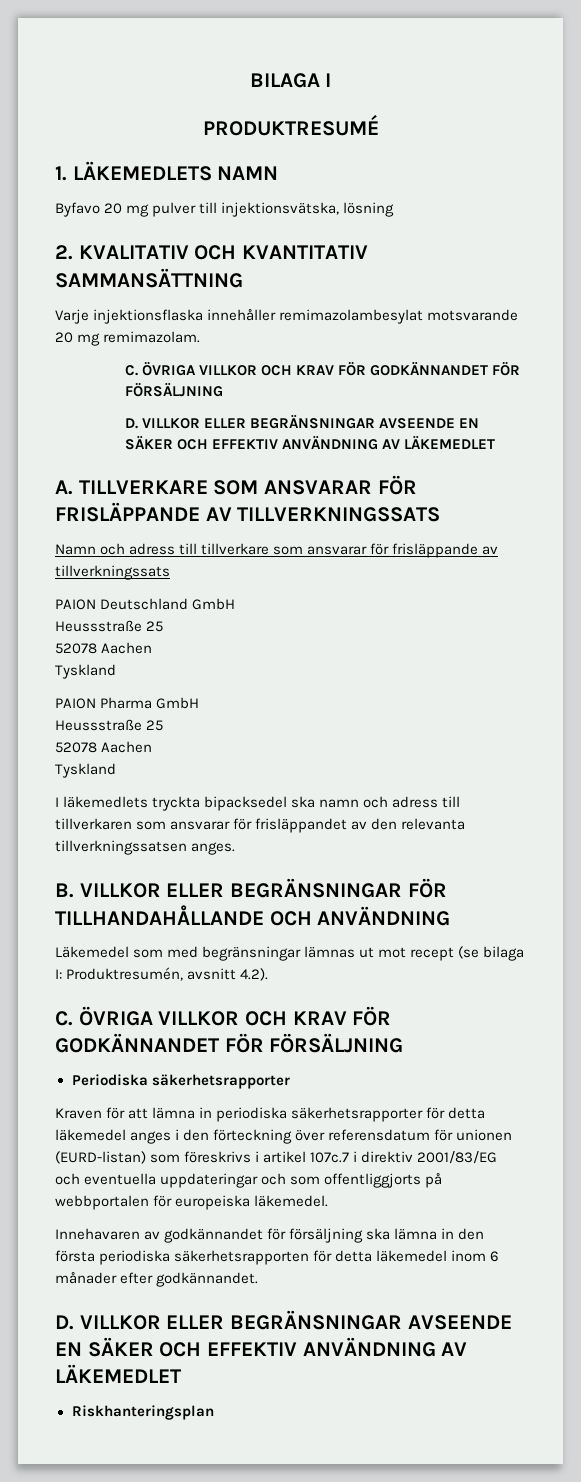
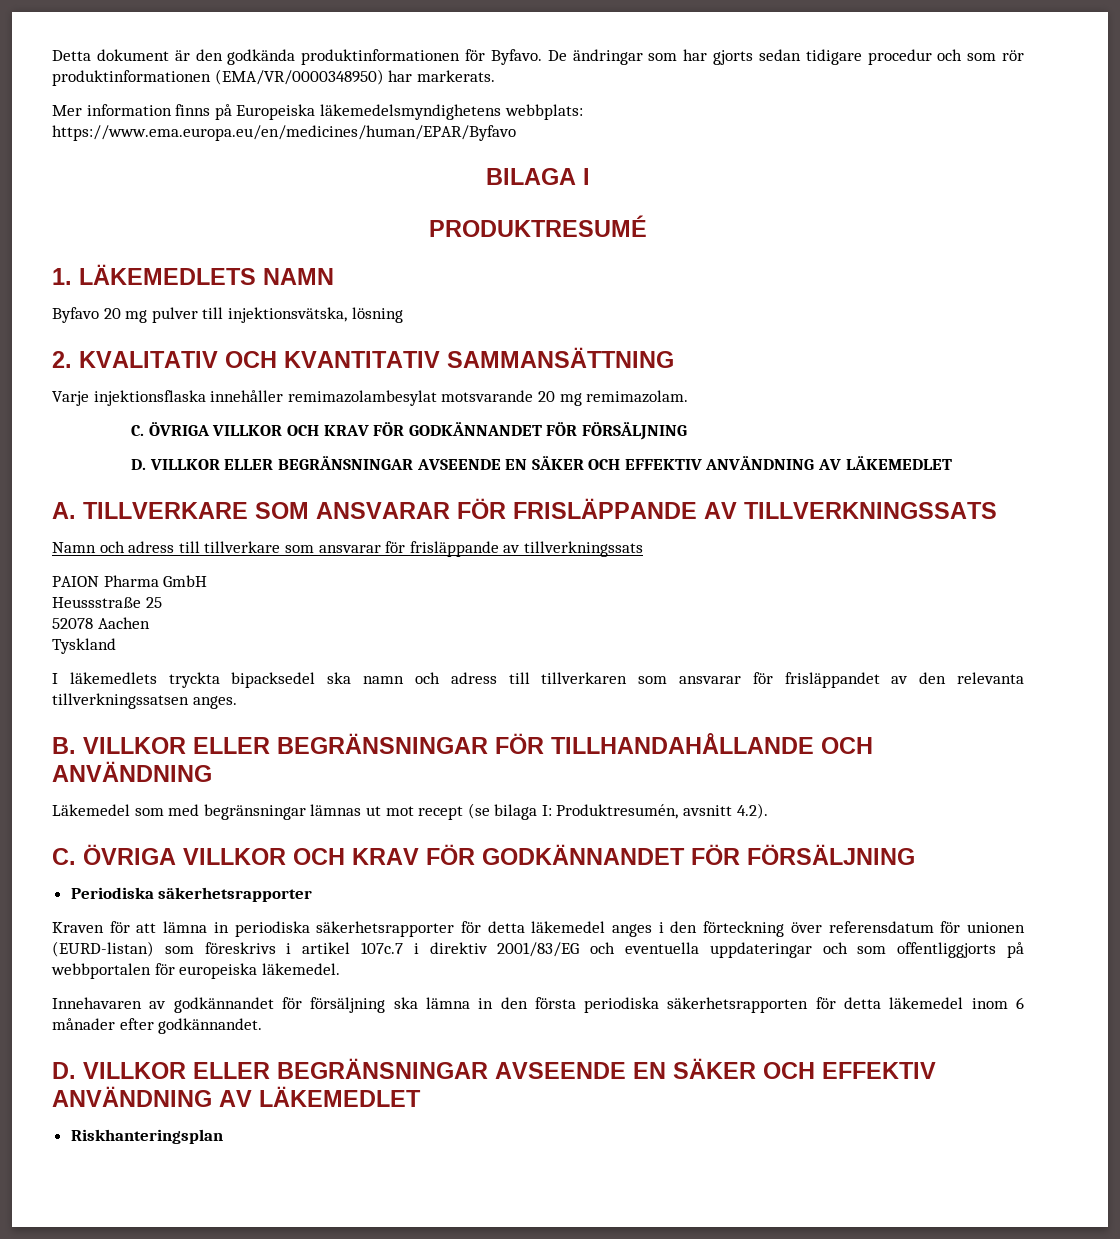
(249, 80) none -> [52,49,1025,65] [52,69,495,86] [52,104,583,120] [52,125,516,141] Detta dokument är den godkända produktinformationen för Byfavo. De ändringar som har gjorts sedan tidigare procedur och som rör produktinformationen (EMA/VR/0000348950) har markerats. // Mer information finns på Europeiska läkemedelsmyndighetens webbplats: https://www.ema.europa.eu/en/medicines/human/EPAR/Byfavo //
[55,598,236,610] [55,620,164,632] [55,642,153,654] [55,664,116,679] // PAION Deutschland GmbH // Heussstraße 25 // 52078 Aachen // Tyskland -> (643, 549) none

